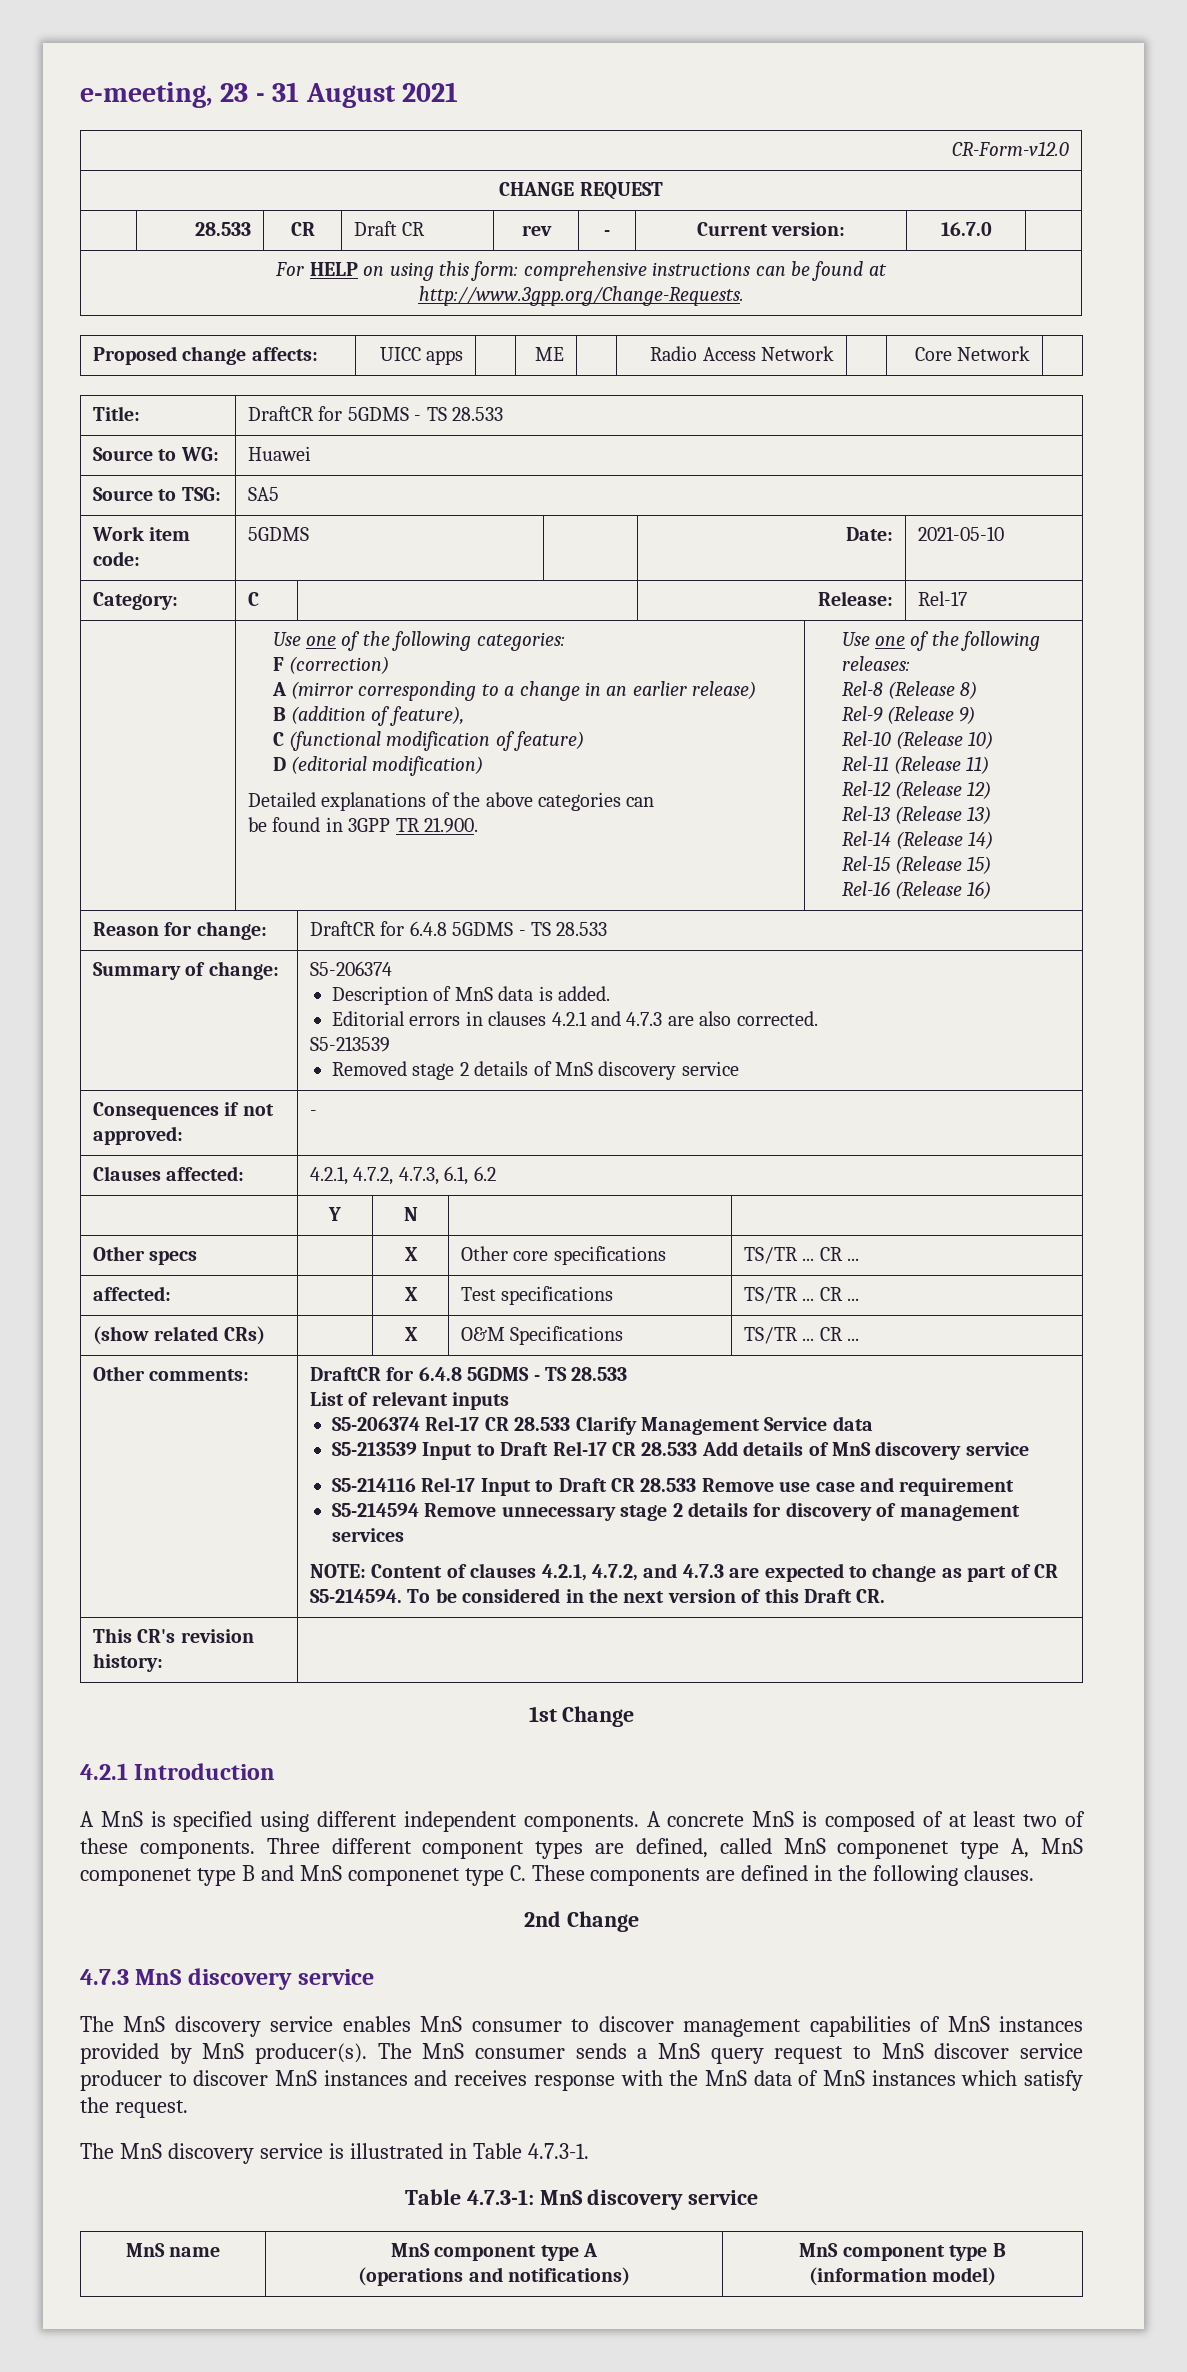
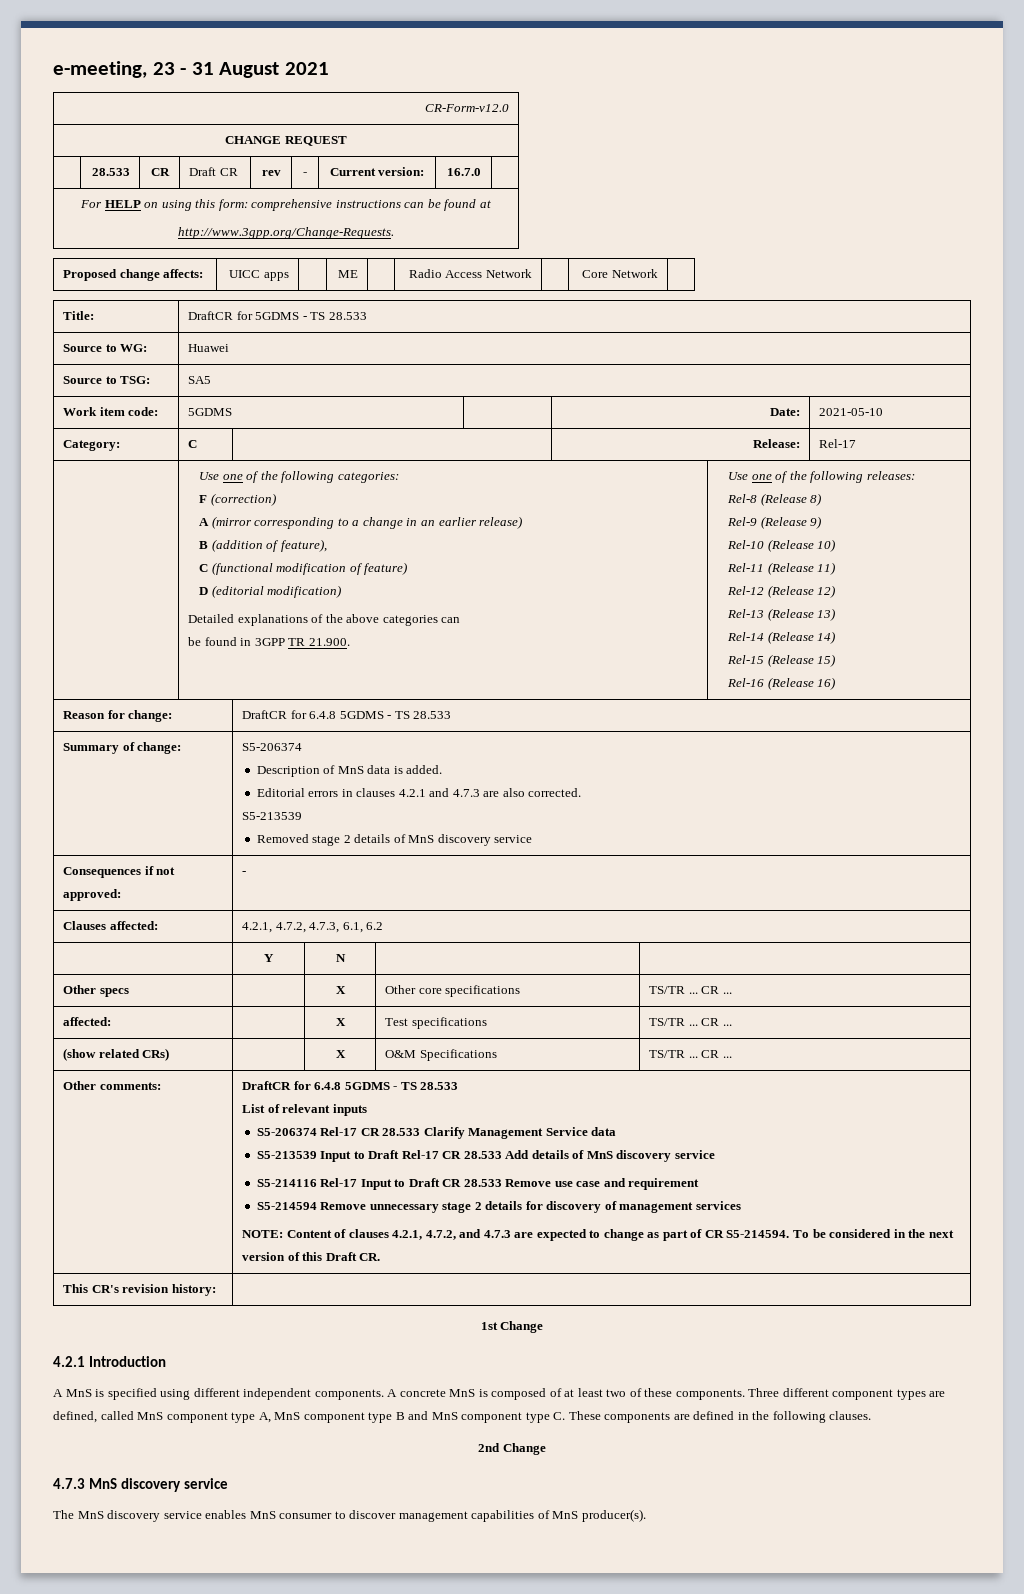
[837,1841,950,1859] componenet -> [166,1412,228,1423] component
[80,1868,192,1886] componenet -> [303,1412,365,1423] component
[347,1868,460,1886] componenet -> [461,1412,523,1423] component
[998,2016,1083,2032] [80,2043,1083,2064] [80,2070,1083,2091] [80,2097,188,2118] [80,2143,589,2164] [404,2189,759,2210] [125,2243,221,2257] [390,2243,599,2261] [358,2267,630,2286] [799,2243,1006,2261] [808,2267,997,2286] instances provided by MnS producer(s). The MnS consumer sends a MnS query request to MnS discover service producer to discover MnS instances and receives response with the MnS data of MnS instances which satisfy the request. // The MnS discovery service is illustrated in Table 4.7.3-1. // Table 4.7.3-1: MnS discovery service // MnS name | MnS component type A // (operations and notifications) | MnS component type B // (information model) -> [581,1509,646,1522] producer(s).

